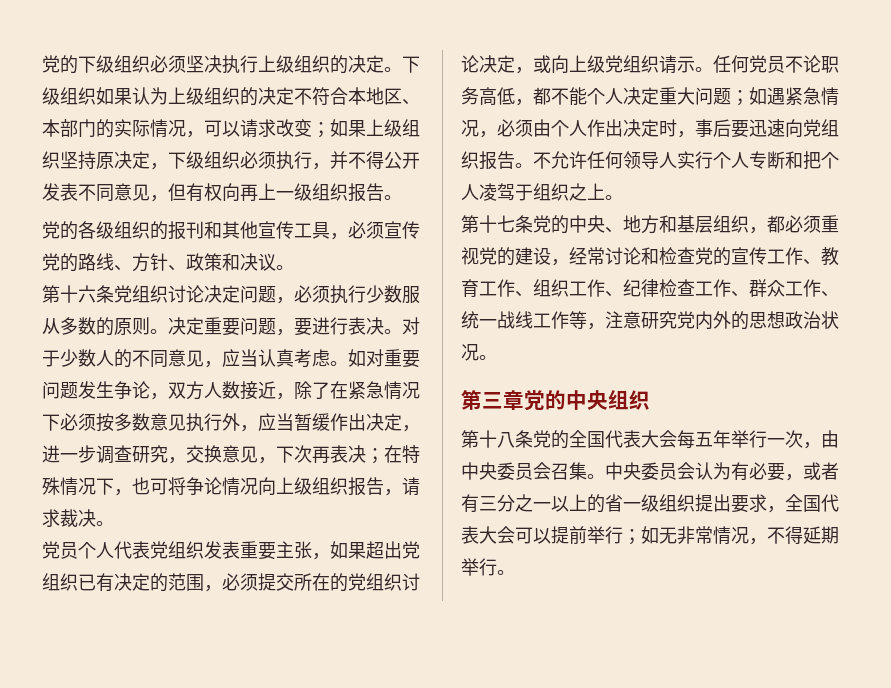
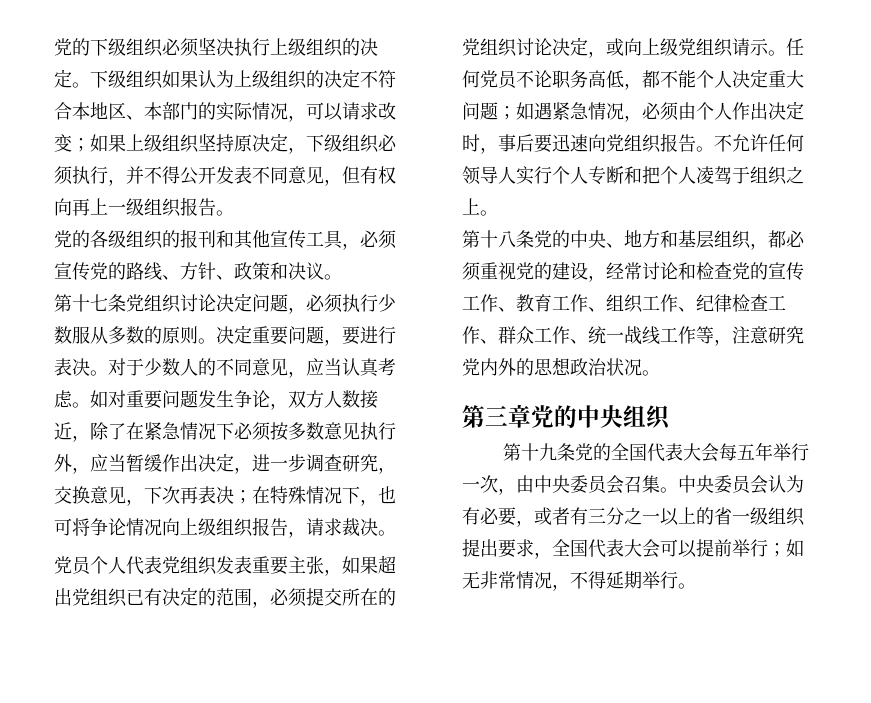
[78,285,96,303] 六 -> [90,294,108,311] 七
[497,215,515,232] 七 -> [498,230,516,248] 八
[497,432,515,448] 八 -> [538,443,557,461] 九

